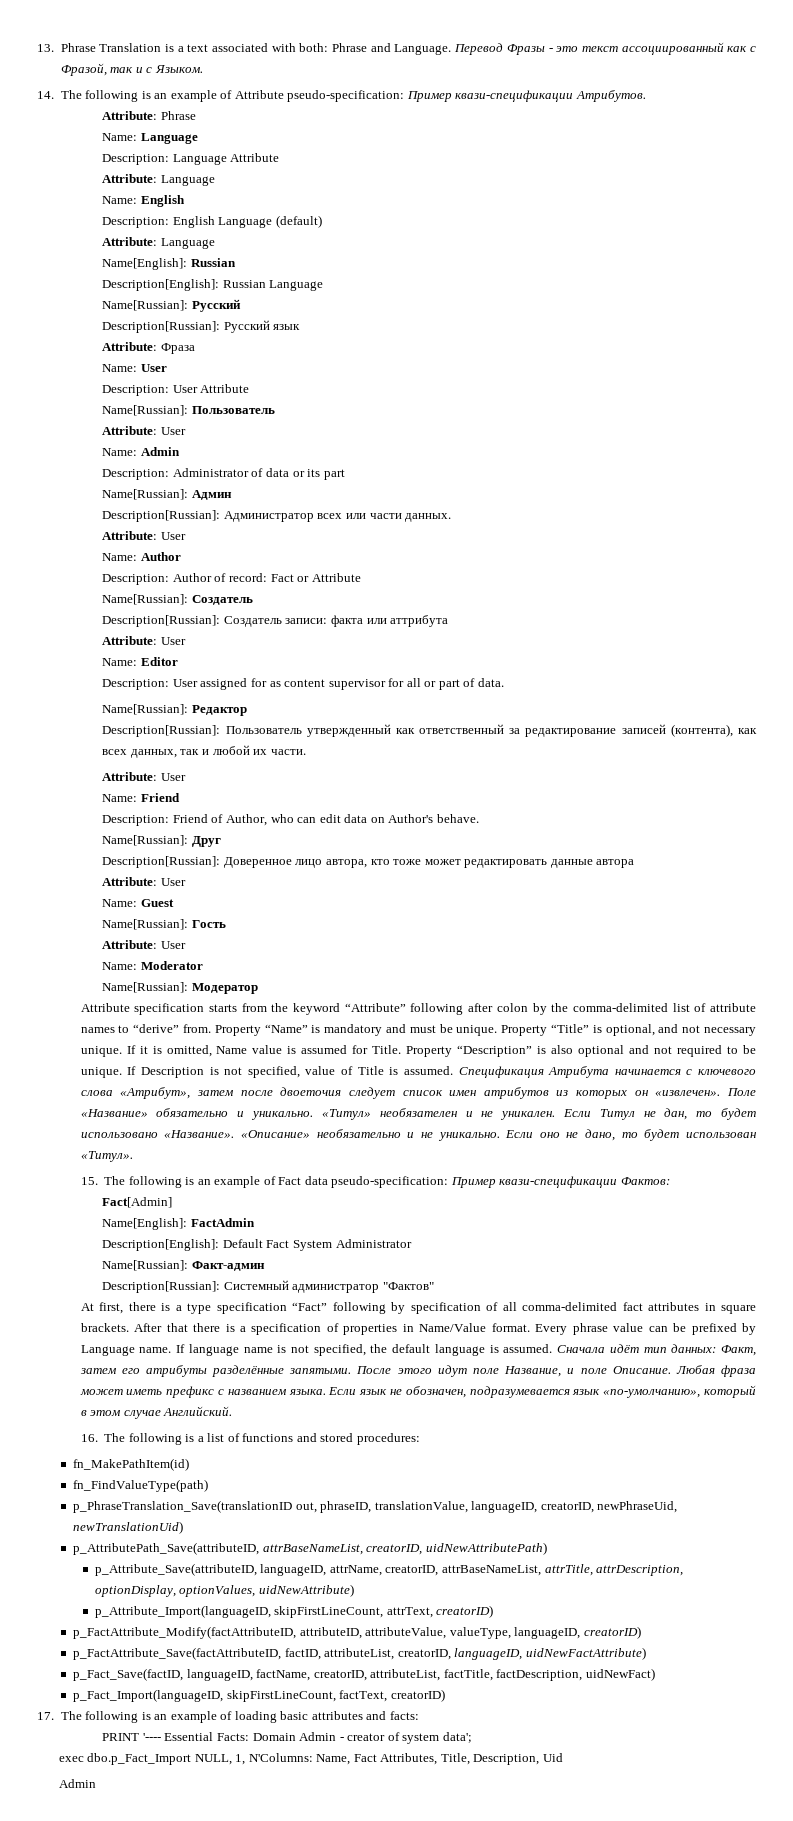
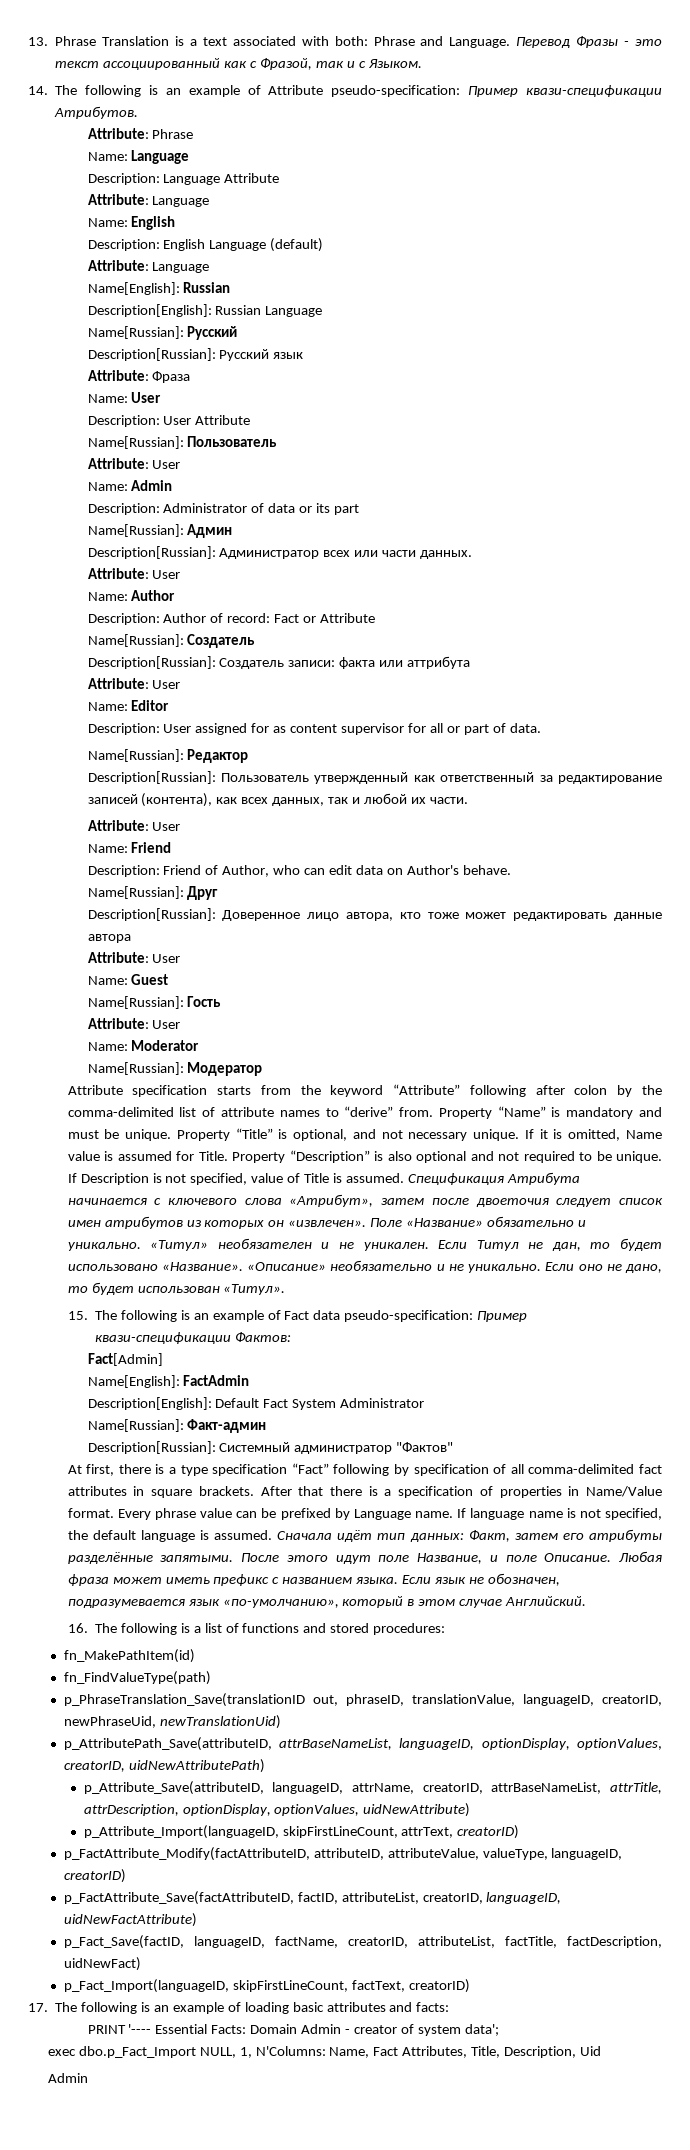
(363, 1549) none -> [399,1738,662,1750] languageID, optionDisplay, optionValues,

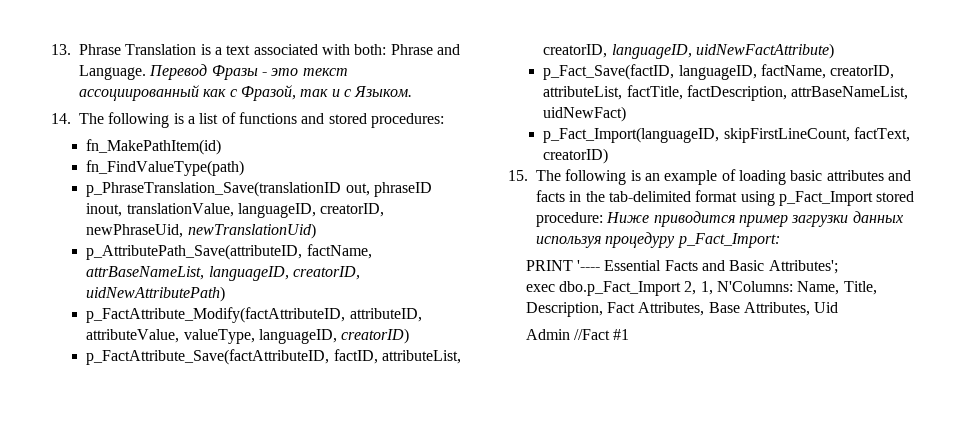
[165,85,662,97] [54,106,139,119] [87,128,194,139] [87,150,190,164] [87,173,280,185] [87,194,210,207] [87,216,176,230] [87,238,324,252] [87,260,210,273] [87,282,231,295] [87,304,323,317] [87,326,238,340] [87,348,304,361] [87,370,191,383] [87,392,162,403] [87,415,251,427] [87,436,278,449] [87,458,181,469] [87,480,173,491] [87,503,360,515] [87,524,233,538] [87,546,473,559] [87,568,181,579] [87,590,176,601] [87,613,376,625] [87,634,256,648] [87,656,471,669] [87,678,181,689] [87,700,170,711] [87,723,541,735] [87,749,249,763] [87,771,662,784] [87,793,468,807] [87,820,181,831] [87,842,172,853] [87,865,511,877] [87,886,219,900] [87,908,662,921] [87,934,131,943] [87,952,181,963] [87,974,169,985] [87,996,222,1009] [87,1018,181,1029] [87,1040,200,1051] [87,1062,263,1076] [67,1084,662,1097] [67,1106,662,1119] [67,1128,662,1141] [67,1150,662,1163] [67,1172,580,1185] [67,1194,664,1207] [67,1216,586,1229] [67,1238,662,1251] [67,1260,663,1273] [67,1282,286,1295] [67,1310,528,1322] [94,1332,291,1344] [87,1353,163,1366] [87,1375,250,1388] [87,1397,425,1410] [87,1419,267,1433] [87,1441,454,1454] [67,1463,662,1476] [67,1486,663,1498] [67,1508,662,1520] [67,1529,663,1542] [67,1551,662,1564] [67,1573,560,1586] [67,1596,587,1608] [67,1623,190,1635] an example of Attribute pseudo-specification: Пример квази-спецификации Атрибутов. // Attribute: Phrase // Name: Language // Description: Language Attribute // Attribute: Language // Name: English // Description: English Language (default) // Attribute: Language // Name[English]: Russian // Description[English]: Russian Language // Name[Russian]: Русский // Description[Russian]: Русский язык // Attribute: Фраза // Name: User // Description: User Attribute // Name[Russian]: Пользователь // Attribute: User // Name: Admin // Description: Administrator of data or its part // Name[Russian]: Админ // Description[Russian]: Администратор всех или части данных. // Attribute: User // Name: Author // Description: Author of record: Fact or Attribute // Name[Russian]: Создатель // Description[Russian]: Создатель записи: факта или аттрибута // Attribute: User // Name: Editor // Description: User assigned for as content supervisor for all or part of data. // Name[Russian]: Редактор // Description[Russian]: Пользователь утвержденный как ответственный за редактирование записей (контента), как всех данных, так и любой их части. // Attribute: User // Name: Friend // Description: Friend of Author, who can edit data on Author's behave. // Name[Russian]: Друг // Description[Russian]: Доверенное лицо автора, кто тоже может редактировать данные автора // Attribute: User // Name: Guest // Name[Russian]: Гость // Attribute: User // Name: Moderator // Name[Russian]: Модератор // Attribute specification starts from the keyword “Attribute” following after colon by the comma-delimited list of attribute names to “derive” from. Property “Name” is mandatory and must be unique. Property “Title” is optional, and not necessary unique. If it is omitted, Name value is assumed for Title. Property “Description” is also optional and not required to be unique. If Description is not specified, value of Title is assumed. Спецификация Атрибута начинается с ключевого слова «Атрибут», затем после двоеточия следует список имен атрибутов из которых он «извлечен». Поле «Название» обязательно и уникально. «Титул» необязателен и не уникален. Если Титул не дан, то будет использовано «Название». «Описание» необязательно и не уникально. Если оно не дано, то будет использован «Титул». // 15. The following is an example of Fact data pseudo-specification: Пример квази-спецификации Фактов: // Fact[Admin] // Name[English]: FactAdmin // Description[English]: Default Fact System Administrator // Name[Russian]: Факт-админ // Description[Russian]: Системный администратор "Фактов" // At first, there is a type specification “Fact” following by specification of all comma-delimited fact attributes in square brackets. After that there is a specification of properties in Name/Value format. Every phrase value can be prefixed by Language name. If language name is not specified, the default language is assumed. Сначала идёт тип данных: Факт, затем его атрибуты разделённые запятыми. После этого идут поле Название, и поле Описание. Любая фраза может иметь префикс с названием языка. Если язык не обозначен, подразумевается язык «по-умолчанию», который в этом случае Английский. // 16. The following is -> (184, 118) none
[345,1694,404,1706] phraseID, -> [374,182,433,197] [86,203,123,217] phraseID inout,
(272, 1744) none -> [306,244,372,259] factName,
[481,1738,662,1750] optionDisplay, optionValues, -> (289, 273) none
[83,1781,662,1795] [83,1803,471,1817] [83,1825,520,1839] // p_Attribute_Save(attributeID, languageID, attrName, creatorID, attrBaseNameList, attrTitle, attrDescription, optionDisplay, optionValues, uidNewAttribute) // p_Attribute_Import(languageID, skipFirstLineCount, attrText, creatorID) -> (226, 294) none
(662, 1942) none -> [791,86,909,100] attrBaseNameList,
[28,2003,48,2012] 17. -> [508,170,528,181] 15.
[416,2002,450,2012] [87,2024,499,2036] facts: // PRINT '---- Essential Facts: Domain Admin - creator of system data'; -> [536,190,915,206] [536,211,903,227] [536,232,780,248] [525,260,838,274] facts in the tab-delimited format using p_Fact_Import stored procedure: Ниже приводится пример загрузки данных используя процедуру p_Fact_Import: // PRINT '---- Essential Facts and Basic Attributes';
[199,2047,236,2058] NULL, -> [684,281,697,295] 2,
[373,2046,577,2058] Fact Attributes, Title, Description, -> [843,281,877,295] [525,302,811,317] Title, Description, Fact Attributes, Base Attributes,
(88, 2078) none -> [574,329,630,340] //Fact #1

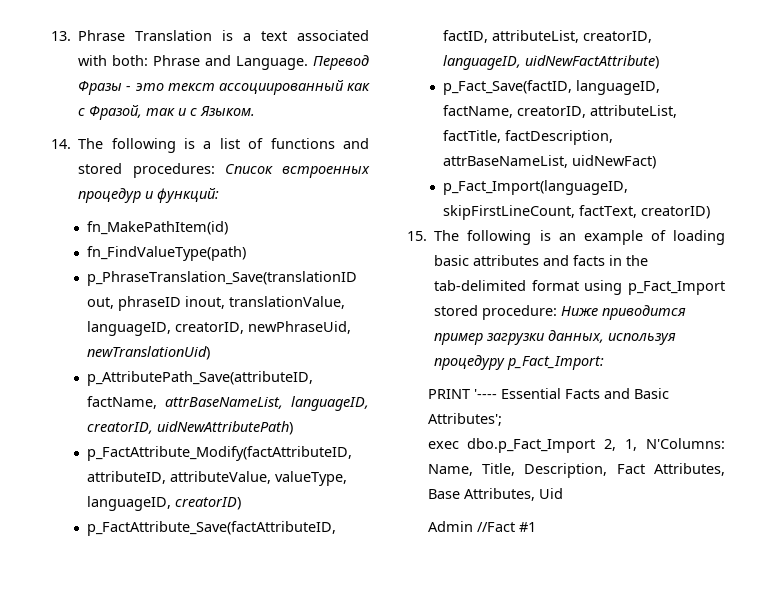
(444, 120) none -> [224,164,370,178] [78,188,220,203] Список встроенных процедур и функций:
[852,211,903,223] данных -> [548,330,605,343] данных,

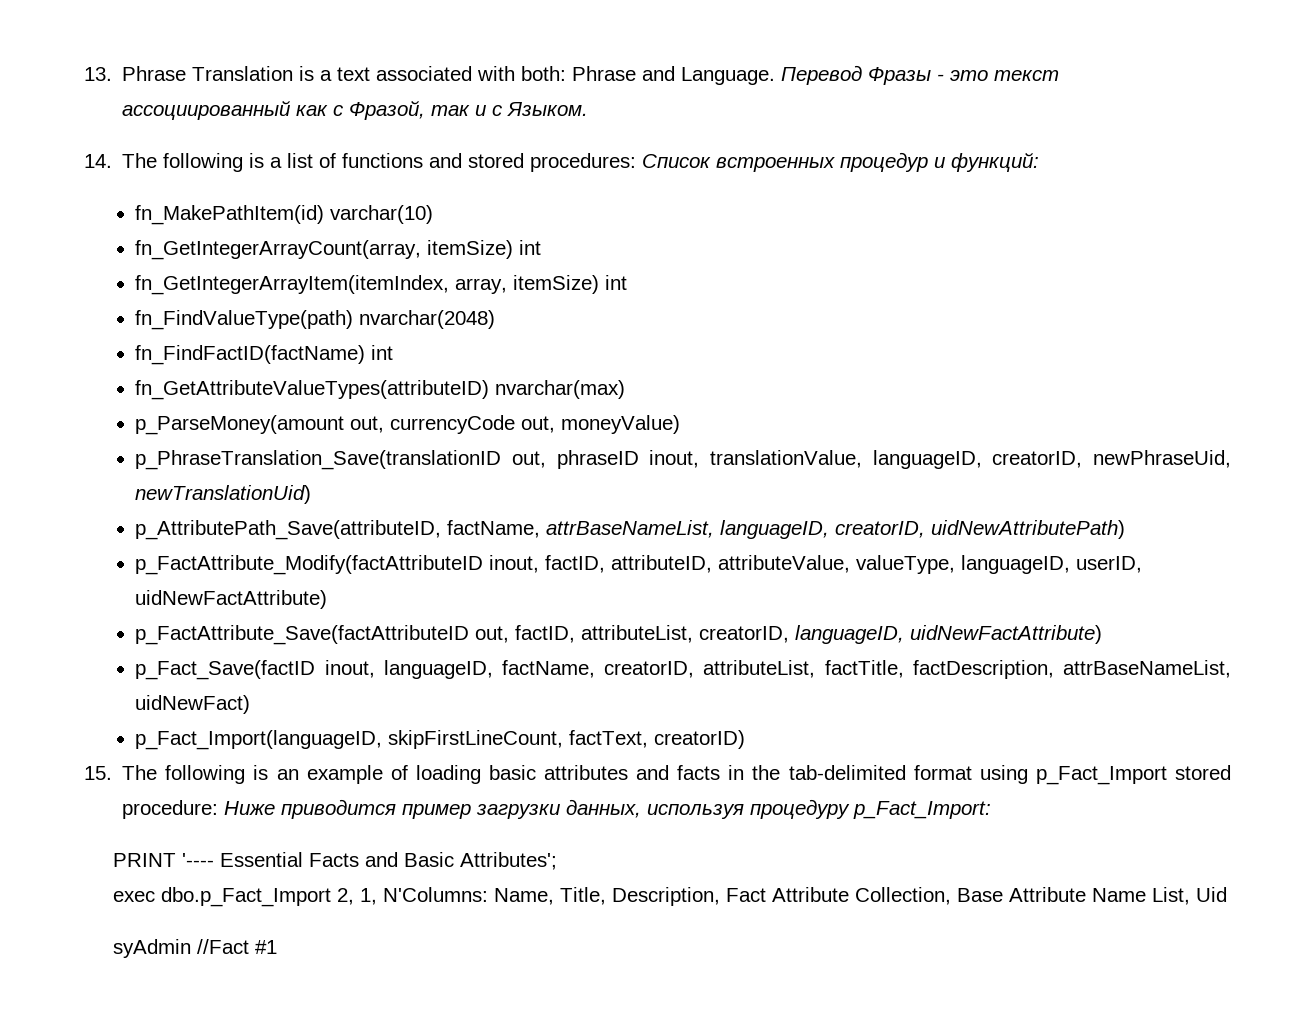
[87,246,247,261] // fn_FindValueType(path) -> [330,205,434,224] [135,240,542,260] [135,275,628,295] [135,310,496,330] [135,345,394,365] [135,380,626,400] [135,415,681,435] varchar(10) // fn_GetIntegerArrayCount(array, itemSize) int // fn_GetIntegerArrayItem(itemIndex, array, itemSize) int // fn_FindValueType(path) nvarchar(2048) // fn_FindFactID(factName) int // fn_GetAttributeValueTypes(attributeID) nvarchar(max) // p_ParseMoney(amount out, currencyCode out, moneyValue)
[87,446,353,461] p_FactAttribute_Modify(factAttributeID, -> [135,555,606,575] p_FactAttribute_Modify(factAttributeID inout, factID,
[175,497,242,510] [87,521,337,536] creatorID) // p_FactAttribute_Save(factAttributeID, -> [1076,556,1143,573] [135,590,328,609] [135,625,510,645] userID, uidNewFactAttribute) // p_FactAttribute_Save(factAttributeID out,
[443,80,573,95] p_Fact_Save(factID, -> [135,660,375,680] p_Fact_Save(factID inout,
[654,463,725,476] [427,488,535,501] Attributes, Base Attributes, -> [771,887,1190,905] Attribute Collection, Base Attribute Name List,
[427,521,473,532] Admin -> [112,939,191,958] syAdmin

